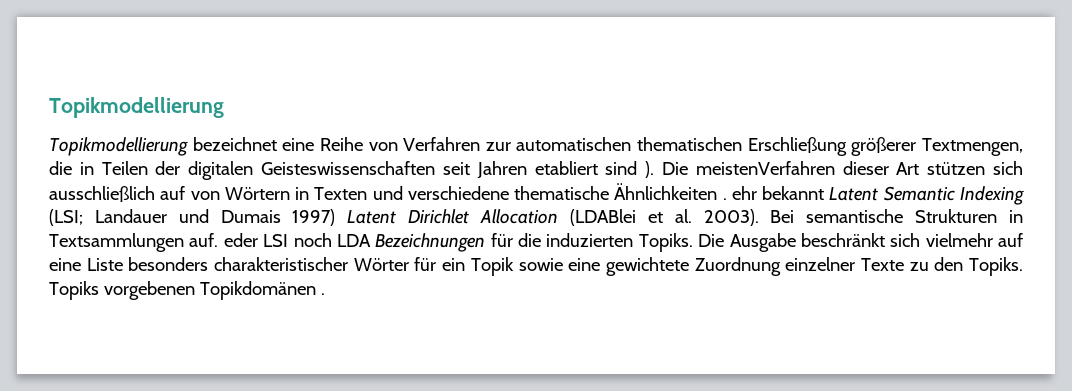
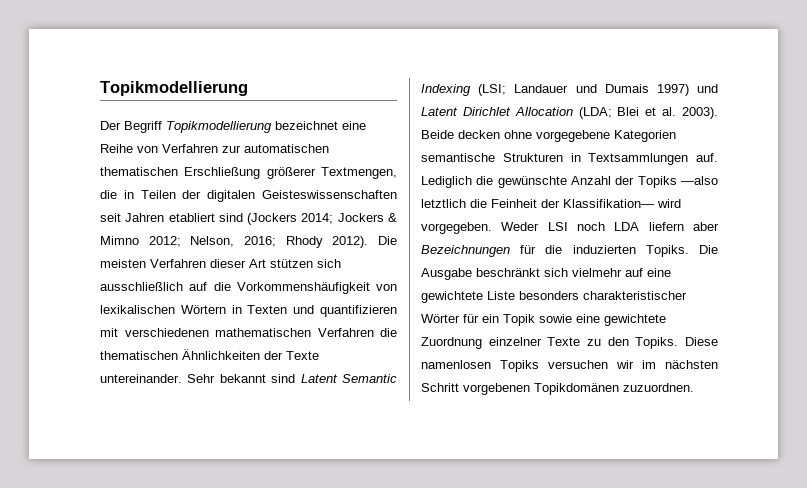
(224, 107) none -> [100,121,162,133] Der Begriff
[645,161,835,178] ). Die meistenVerfahren -> [247,213,397,225] [100,236,397,248] [100,259,206,268] (Jockers 2014; Jockers & Mimno 2012; Nelson, 2016; Rhody 2012). Die meisten Verfahren
[190,183,825,200] von Wörtern in Texten und verschiedene thematische Ähnlichkeiten . ehr bekannt -> [213,282,397,294] [100,305,397,317] [100,328,397,337] [100,349,319,360] [100,374,296,383] die Vorkommenshäufigkeit von lexikalischen Wörtern in Texten und quantifizieren mit verschiedenen mathematischen Verfahren die thematischen Ähnlichkeiten der Texte untereinander. Sehr bekannt sind
(336, 217) none -> [697,84,718,93] und
[569,209,636,226] (LDABlei -> [578,107,640,119] (LDA; Blei
[770,210,795,223] Bei -> [421,130,676,142] Beide decken ohne vorgegebene Kategorien
[223,233,258,247] eder -> [421,176,718,188] [421,199,681,208] [421,222,540,234] Lediglich die gewünschte Anzahl der Topiks —also letztlich die Feinheit der Klassifikation— wird vorgegeben. Weder
(371, 240) none -> [648,222,719,231] liefern aber
(81, 264) none -> [421,291,483,303] gewichtete
[49,281,99,300] Topiks -> [685,337,718,346] [421,360,718,372] [421,383,459,392] Diese namenlosen Topiks versuchen wir im nächsten Schritt
[320,293,325,295] . -> [623,383,694,392] zuzuordnen.

